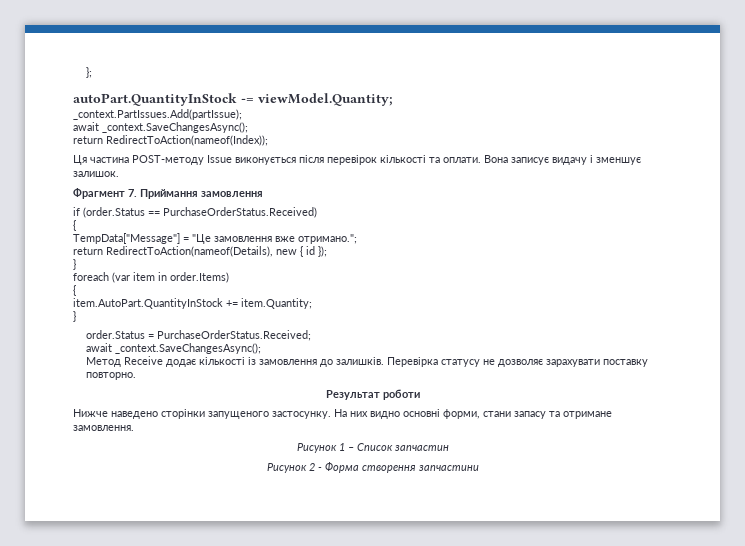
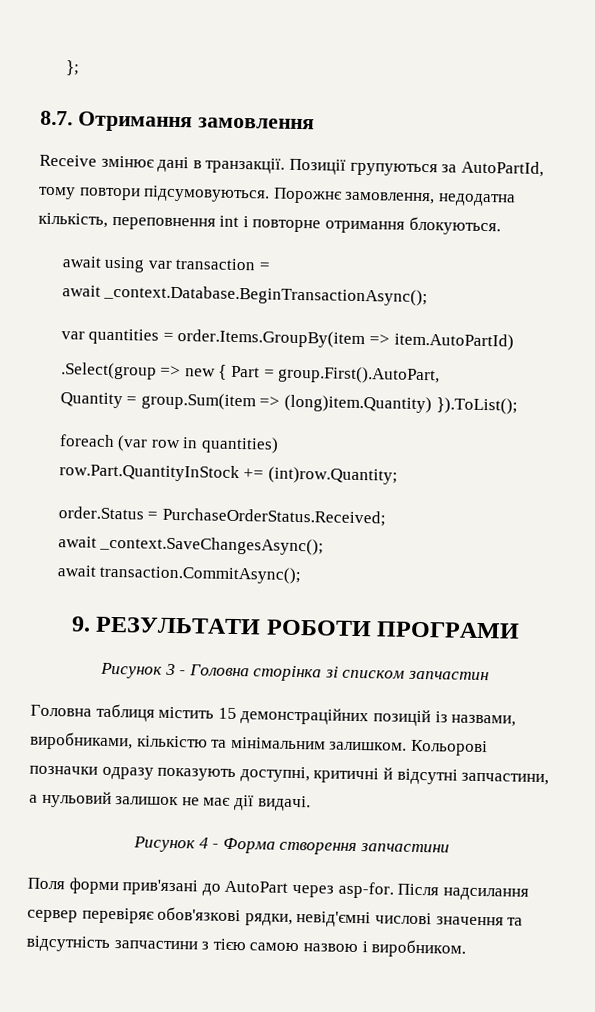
[73,93,393,106] [73,109,242,120] [73,122,248,133] [73,135,268,146] [73,155,641,165] [73,171,119,177] [73,188,263,199] [73,207,317,218] [73,220,76,231] [73,233,357,244] [73,246,327,257] [73,259,76,270] [73,272,229,283] [73,285,76,296] [73,298,312,309] [73,311,76,322] autoPart.QuantityInStock -= viewModel.Quantity; // _context.PartIssues.Add(partIssue); // await _context.SaveChangesAsync(); // return RedirectToAction(nameof(Index)); // Ця частина POST-методу Issue виконується після перевірок кількості та оплати. Вона записує видачу і зменшує залишок. // Фрагмент 7. Приймання замовлення // if (order.Status == PurchaseOrderStatus.Received) // { // TempData["Message"] = "Це замовлення вже отримано."; // return RedirectToAction(nameof(Details), new { id }); // } // foreach (var item in order.Items) // { // item.AutoPart.QuantityInStock += item.Quantity; // } -> [40,110,315,133] [39,154,544,177] [38,185,516,207] [38,212,501,236] [61,256,271,273] [61,284,429,307] [60,328,514,351] [60,362,441,385] [59,392,518,415] [58,434,280,454] [58,463,398,485] 8.7. Отримання замовлення // Receive змінює дані в транзакції. Позиції групуються за AutoPartId, тому повтори підсумовуються. Порожнє замовлення, недодатна кількість, переповнення int і повторне отримання блокуються. // await using var transaction = // await _context.Database.BeginTransactionAsync(); // var quantities = order.Items.GroupBy(item => item.AutoPartId) // .Select(group => new { Part = group.First().AutoPart, // Quantity = group.Sum(item => (long)item.Quantity) }).ToList(); // foreach (var row in quantities) // row.Part.QuantityInStock += (int)row.Quantity;
[85,356,648,367] [85,372,136,380] [325,389,420,400] [73,409,612,419] [73,425,134,431] [296,443,449,453] [266,463,315,473] Метод Receive додає кількості із замовлення до залишків. Перевірка статусу не дозволяє зарахувати поставку повторно. // Результат роботи // Нижче наведено сторінки запущеного застосунку. На них видно основні форми, стани запасу та отримане замовлення. // Рисунок 1 – Список запчастин // Рисунок 2 -> [56,564,302,585] [70,616,521,639] [99,662,490,682] [30,703,517,727] [30,731,488,757] [29,765,550,786] [29,790,311,812] [133,836,209,853] await transaction.CommitAsync(); // 9. РЕЗУЛЬТАТИ РОБОТИ ПРОГРАМИ // Рисунок 3 - Головна сторінка зі списком запчастин // Головна таблиця містить 15 демонстраційних позицій із назвами, виробниками, кількістю та мінімальним залишком. Кольорові позначки одразу показують доступні, критичні й відсутні запчастини, а нульовий залишок не має дії видачі. // Рисунок 4
(479, 468) none -> [27,877,529,901] [27,906,524,928] [26,935,467,958] // Поля форми прив'язані до AutoPart через asp-for. Після надсилання сервер перевіряє обов'язкові рядки, невід'ємні числові значення та відсутність запчастини з тією самою назвою і виробником.

